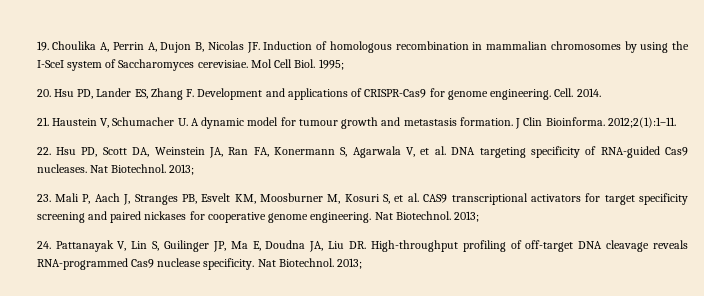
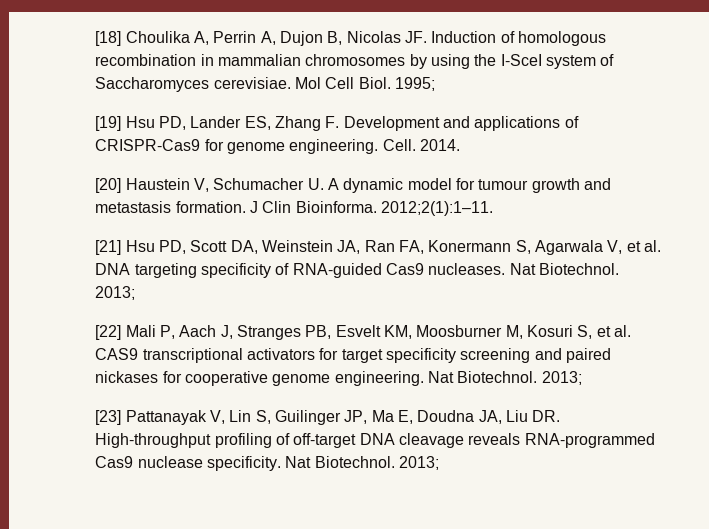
[36,41,49,51] 19. -> [95,31,122,46] [18]
[36,89,51,97] 20. -> [95,116,122,131] [19]
[36,117,49,126] 21. -> [95,178,122,193] [20]
[36,147,51,155] 22. -> [95,240,122,255] [21]
[36,194,51,202] 23. -> [95,325,122,340] [22]
[36,241,51,249] 24. -> [95,410,122,425] [23]

